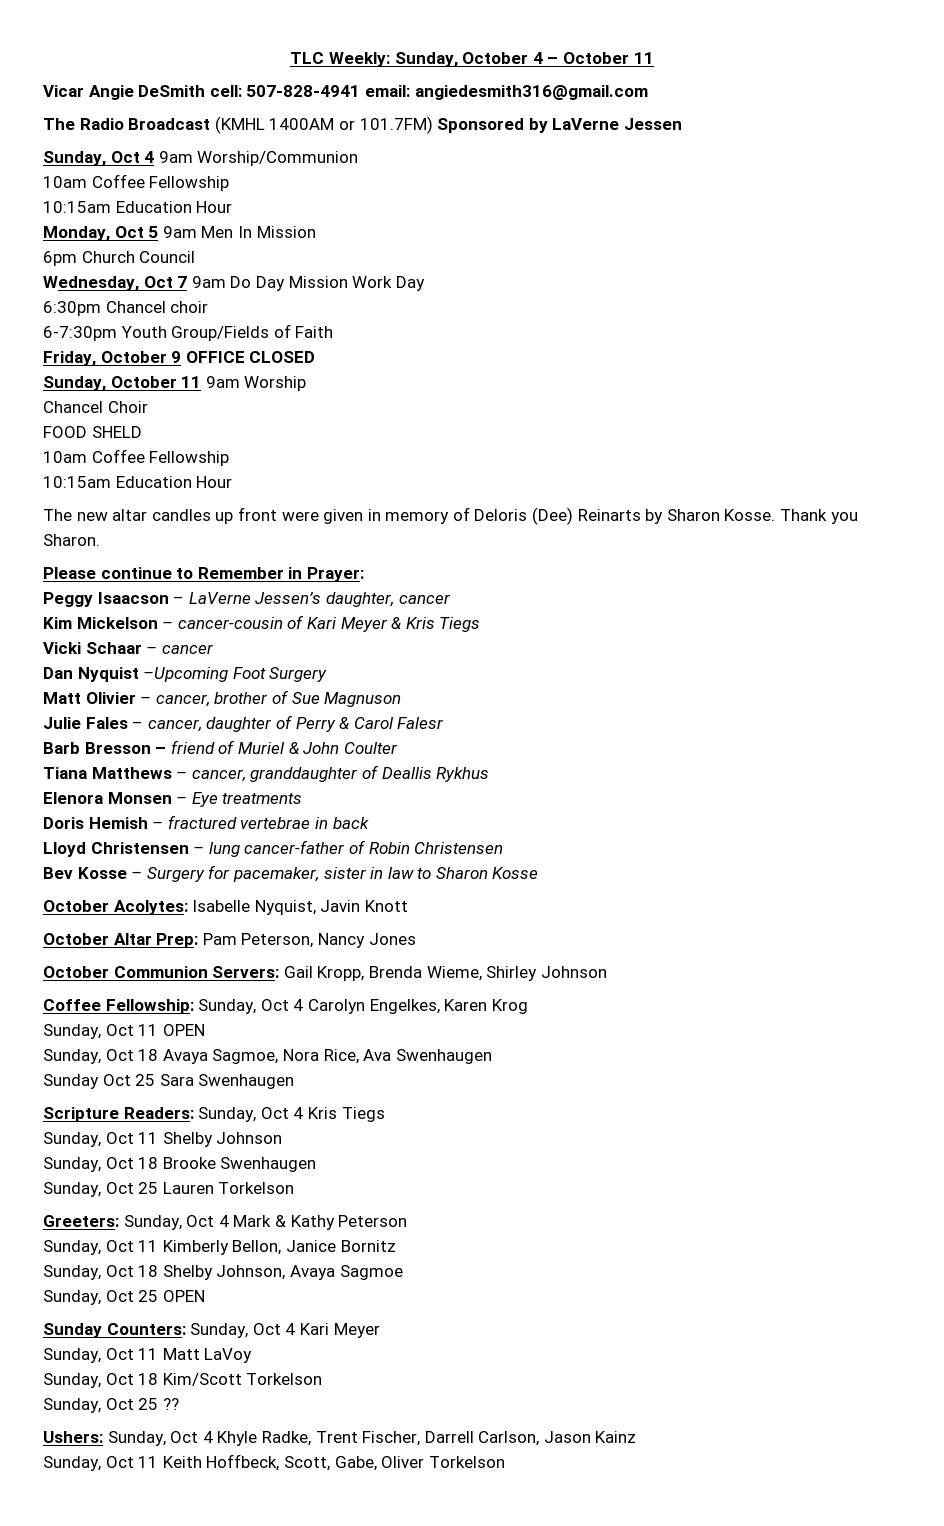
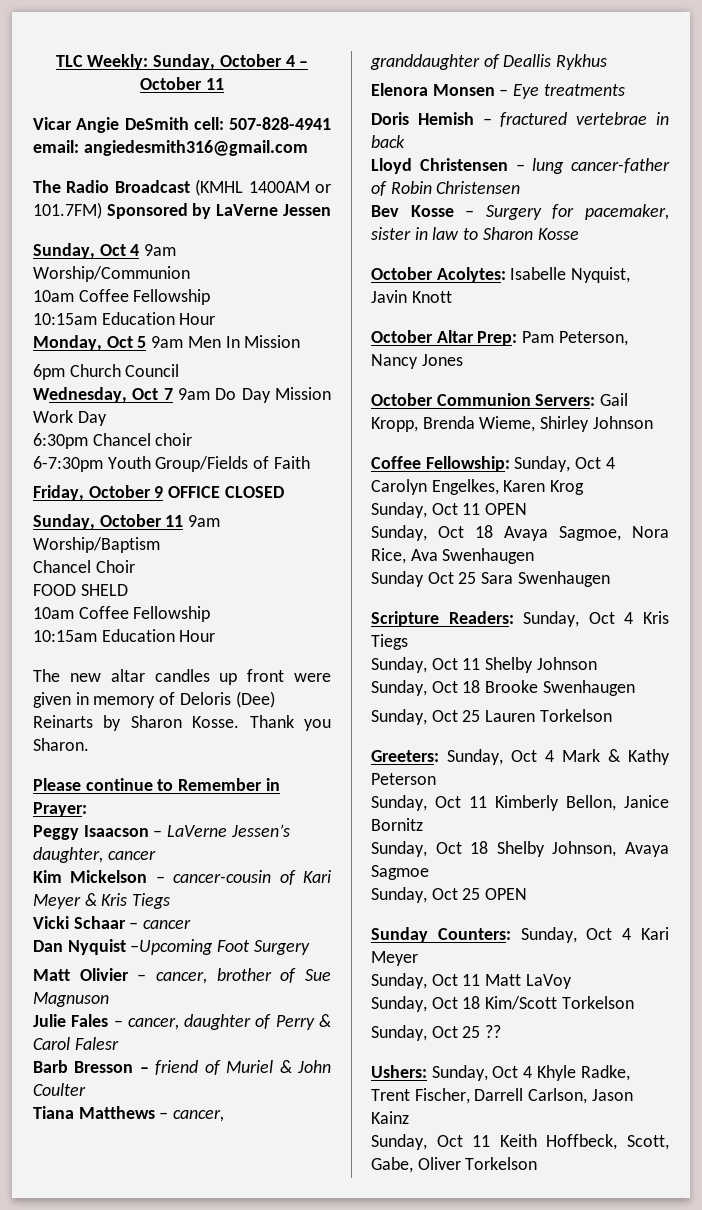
[244,376,307,391] Worship -> [33,537,160,553] Worship/Baptism

